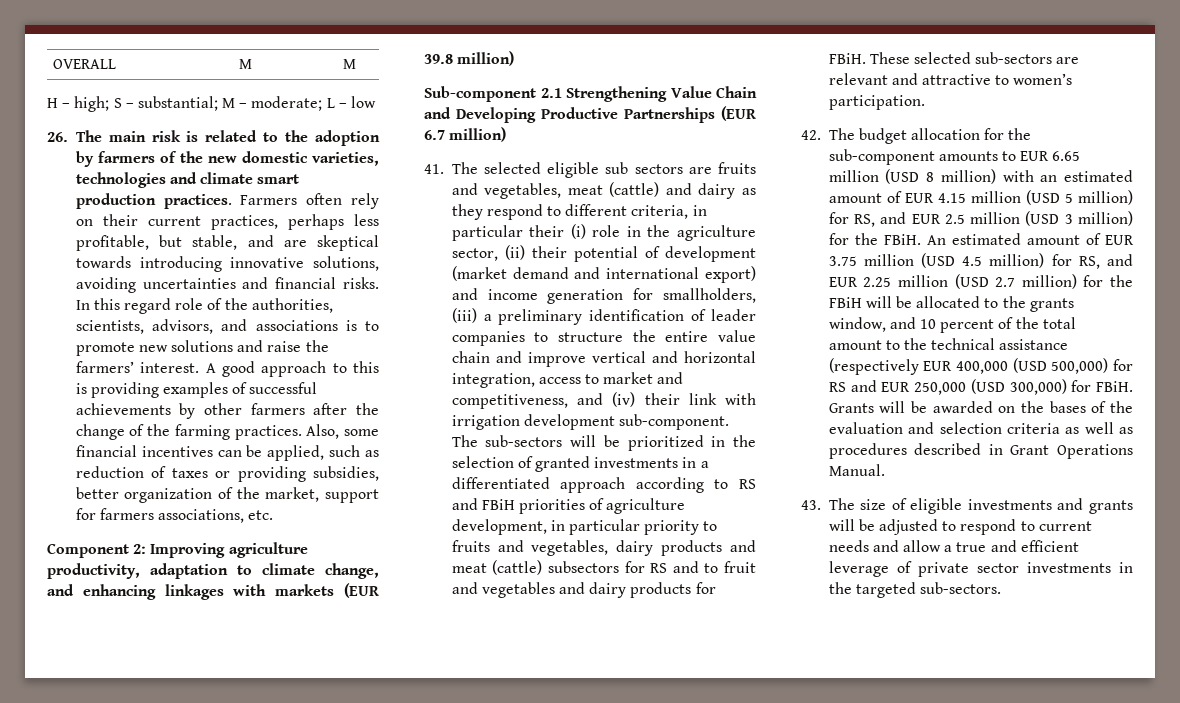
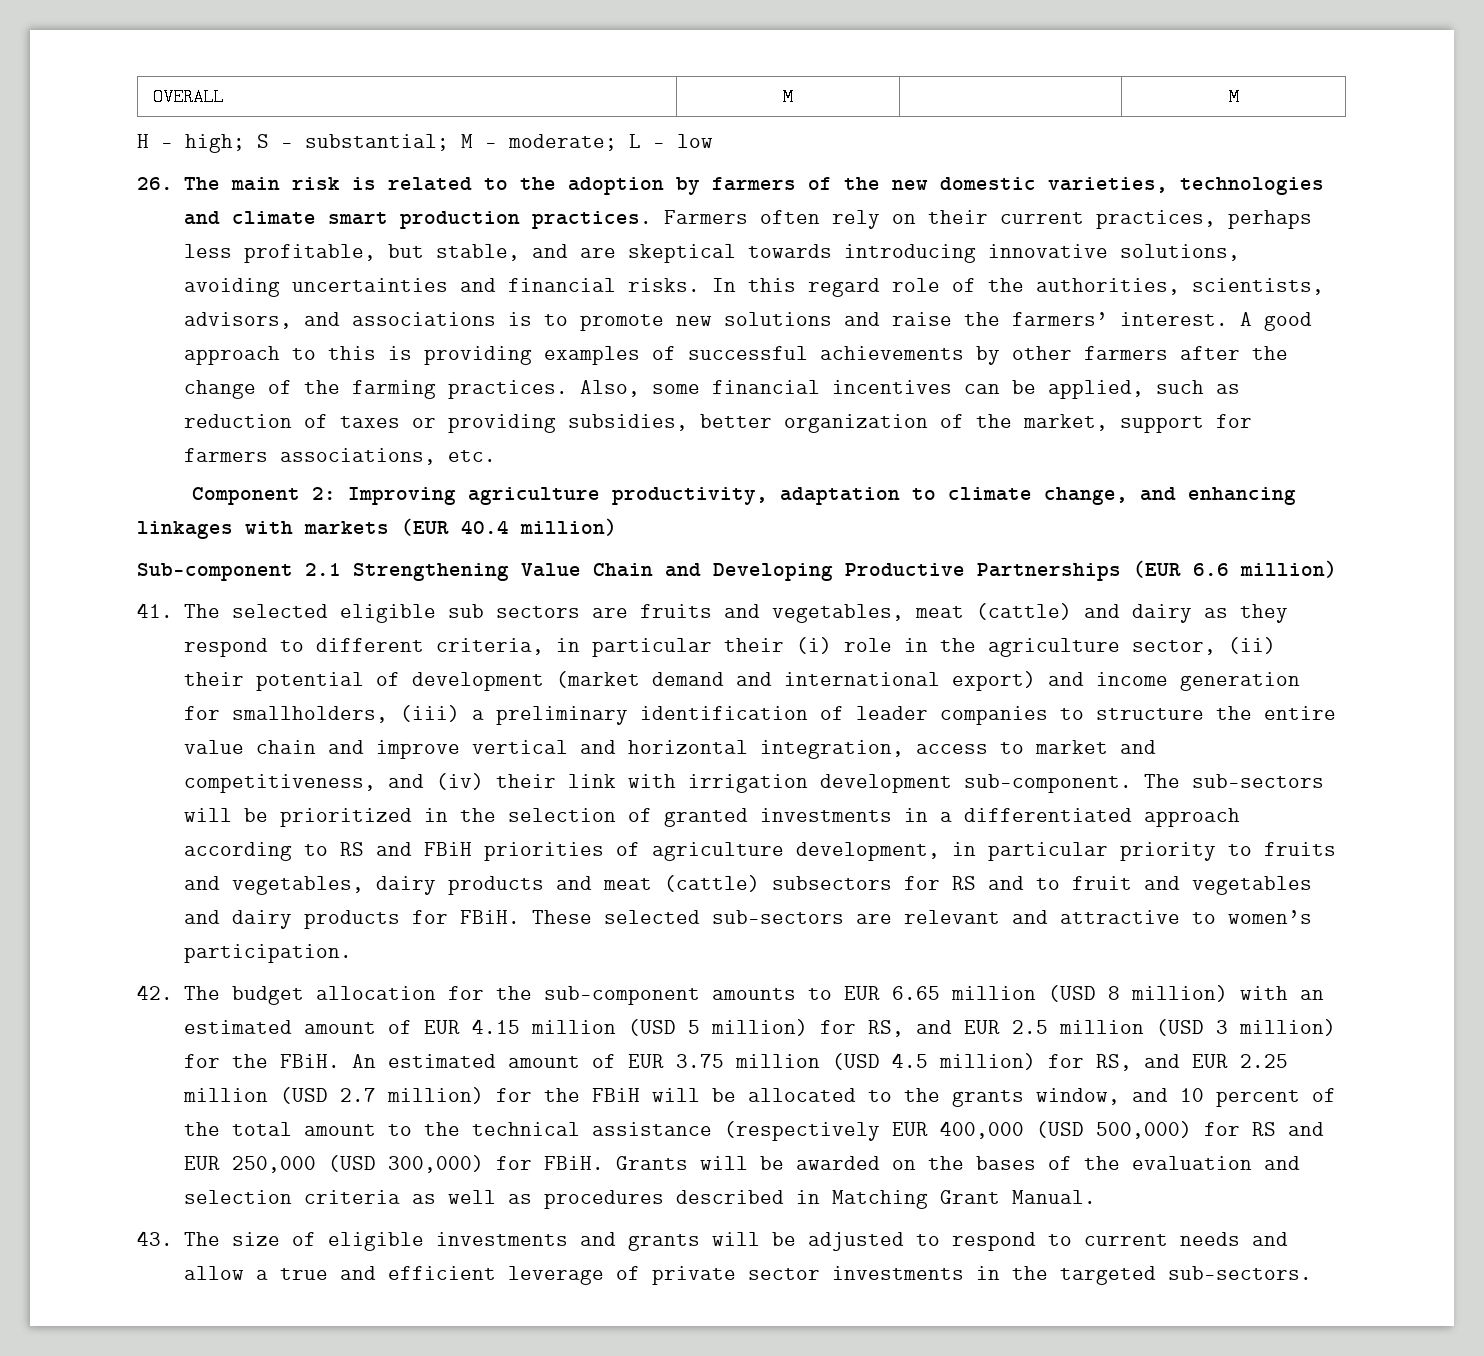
[424,54,453,64] 39.8 -> [461,520,509,534] 40.4
[424,130,445,140] 6.7 -> [1193,563,1229,576] 6.6
[1010,444,1133,459] Grant Operations -> [831,1190,1000,1209] Matching Grant

